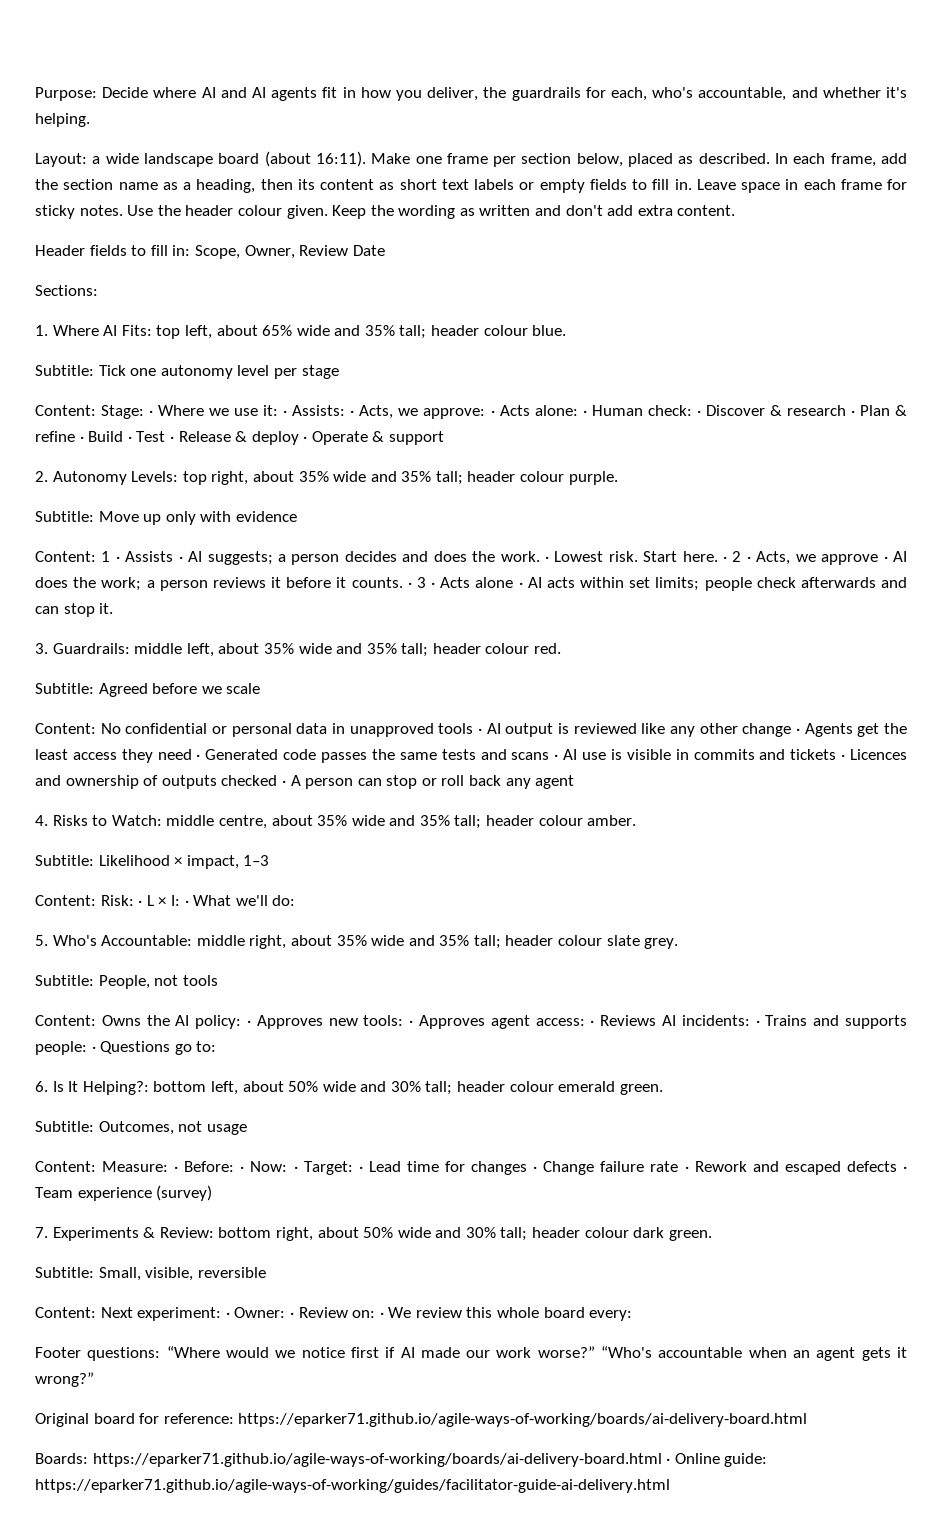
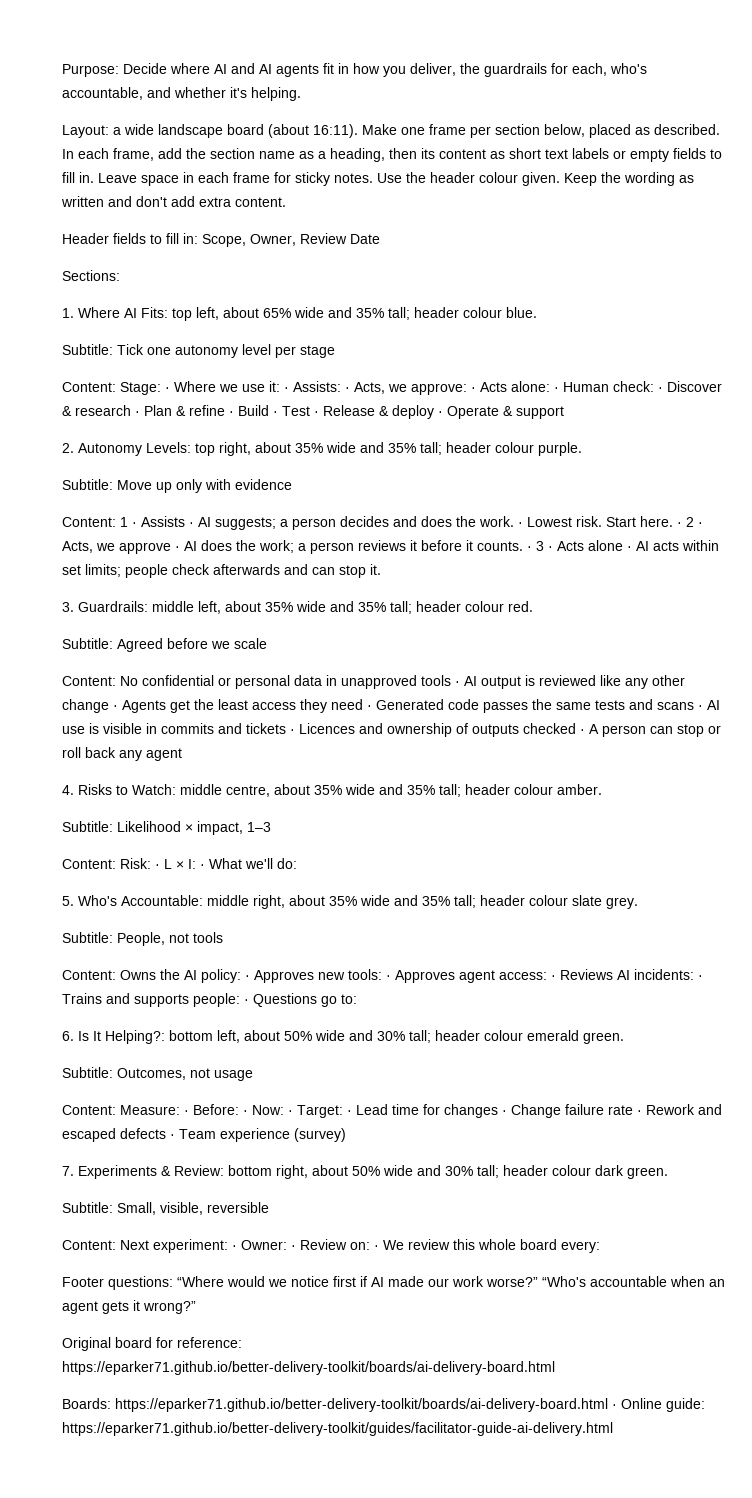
[238,1413,808,1427] https://eparker71.github.io/agile-ways-of-working/boards/ai-delivery-board.html -> [62,1361,555,1375] https://eparker71.github.io/better-delivery-toolkit/boards/ai-delivery-board.html
[92,1453,662,1467] https://eparker71.github.io/agile-ways-of-working/boards/ai-delivery-board.html -> [115,1398,608,1412] https://eparker71.github.io/better-delivery-toolkit/boards/ai-delivery-board.html
[35,1479,670,1493] https://eparker71.github.io/agile-ways-of-working/guides/facilitator-guide-ai-delivery.html -> [62,1422,613,1436] https://eparker71.github.io/better-delivery-toolkit/guides/facilitator-guide-ai-delivery.html

